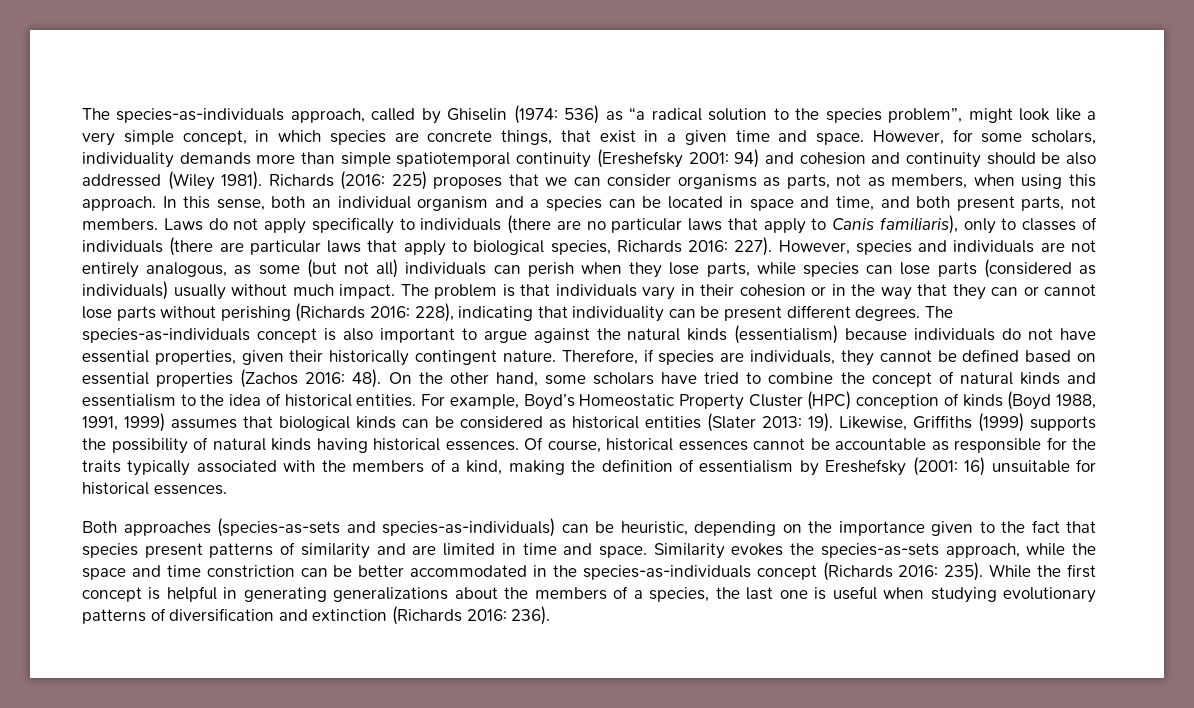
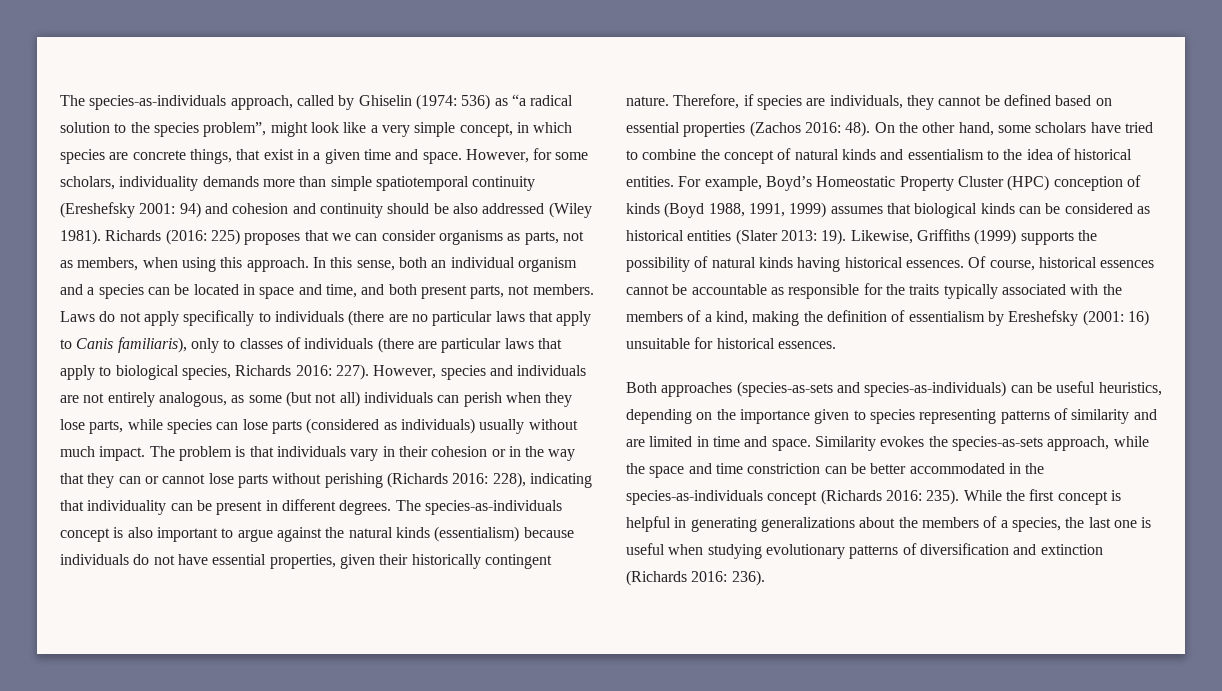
(783, 313) none -> [265,500,278,511] in
[620,521,688,536] heuristic, -> [1056,381,1162,396] useful heuristics,
[1001,520,1096,533] [82,543,203,558] the fact that species present -> [869,409,997,424] species representing

